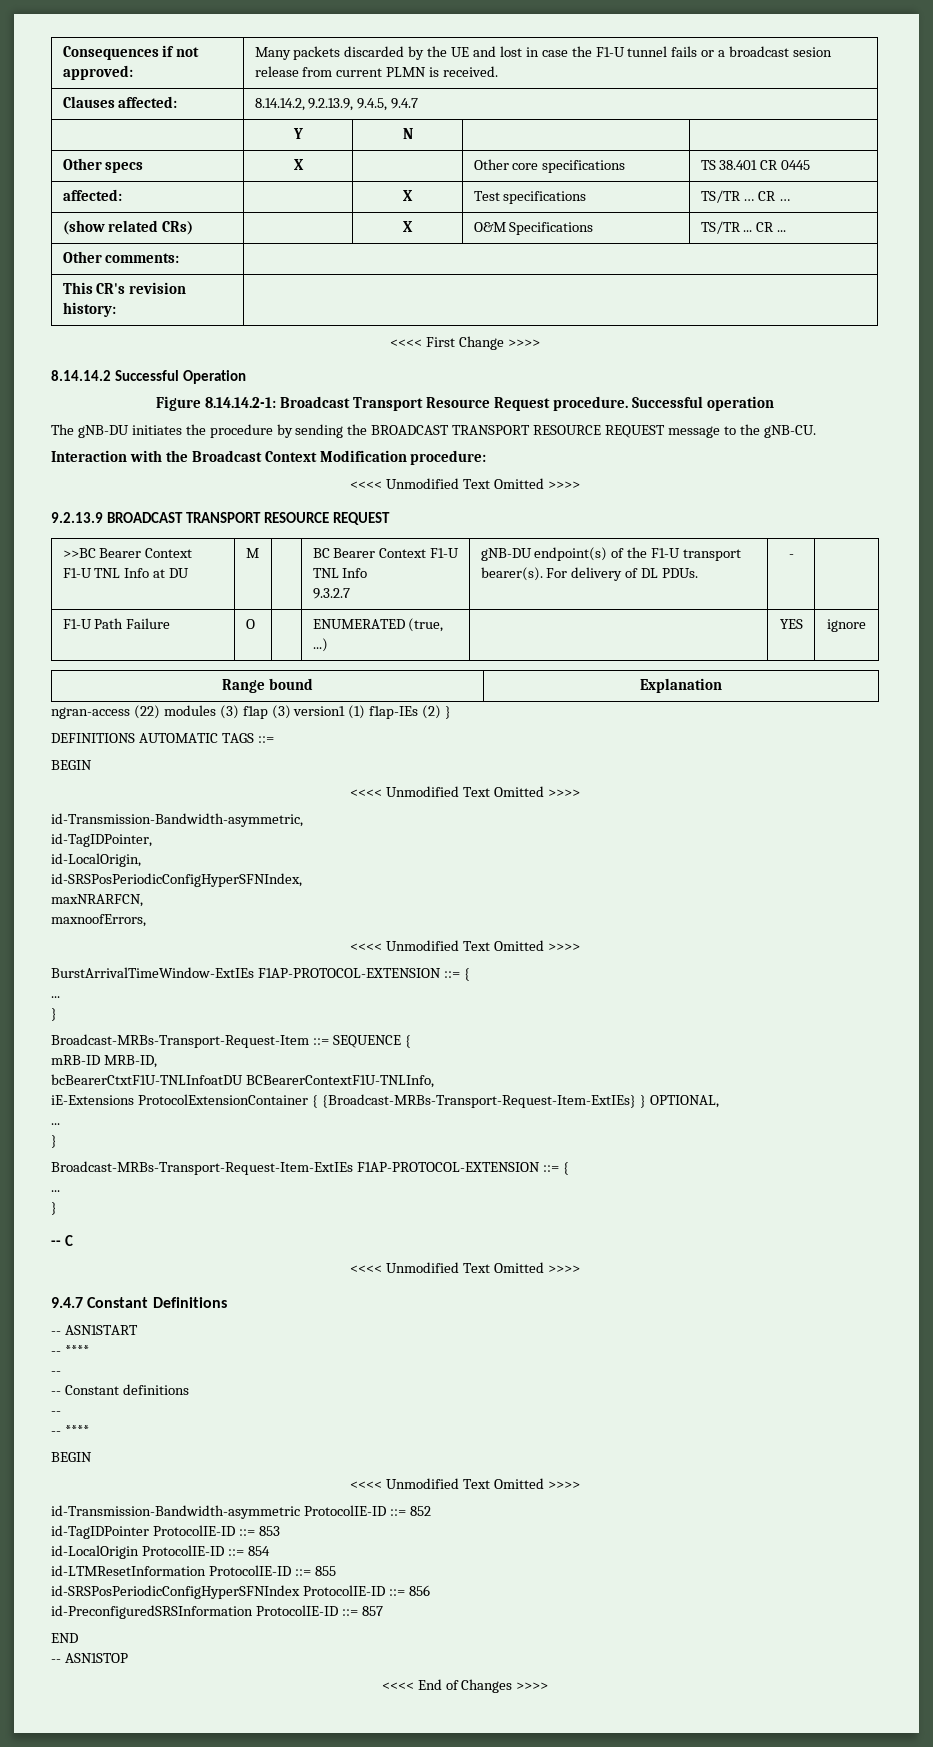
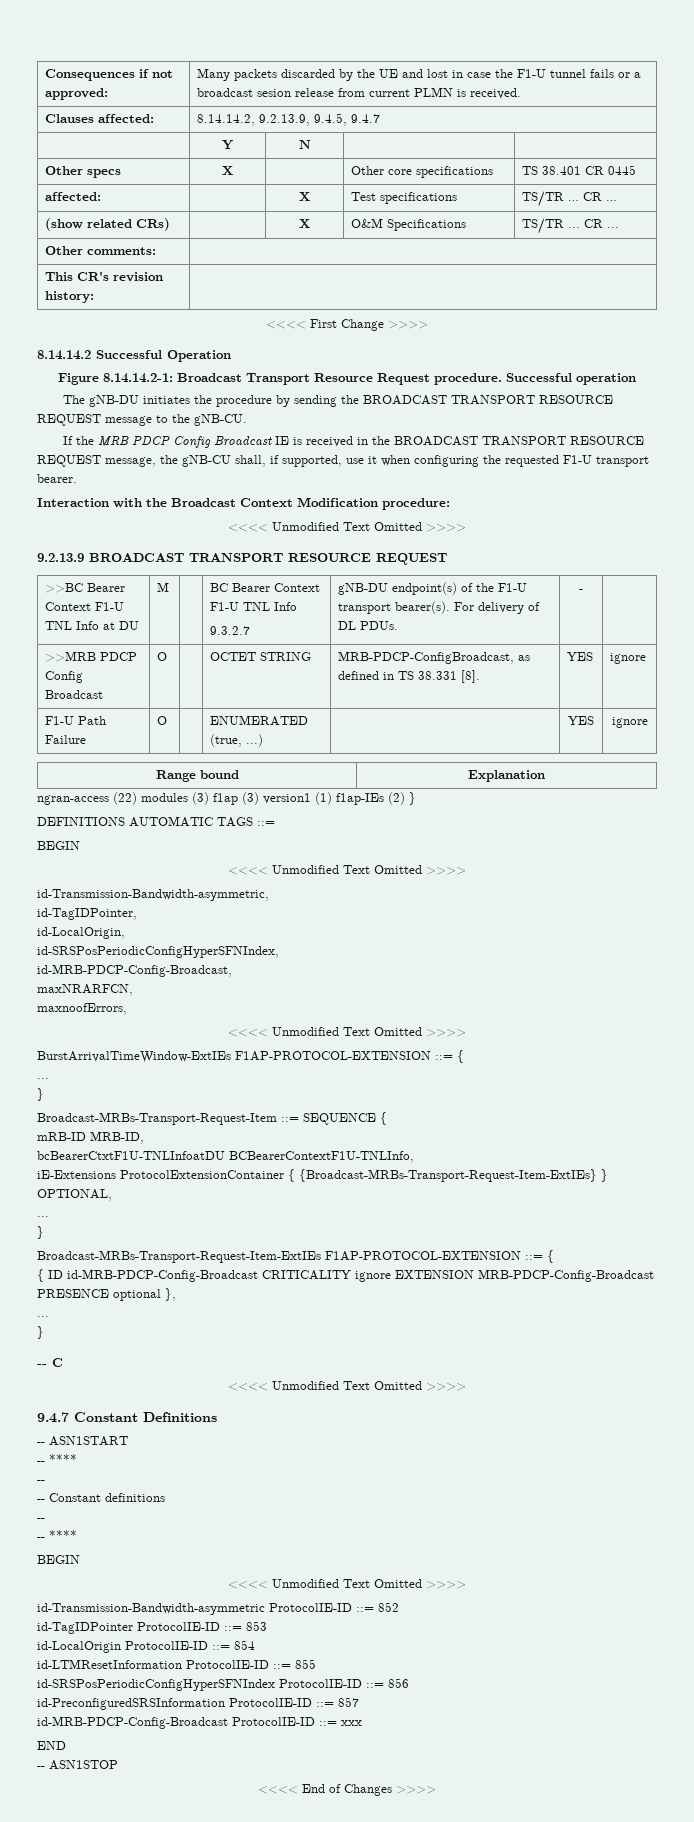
(816, 431) none -> [63,436,645,448] [37,455,649,467] [37,474,77,483] // If the MRB PDCP Config Broadcast IE is received in the BROADCAST TRANSPORT RESOURCE REQUEST message, the gNB-CU shall, if supported, use it when configuring the requested F1-U transport bearer.
(794, 556) none -> [45,651,138,662] [45,671,84,683] [45,690,104,699] [157,652,168,661] [210,652,312,661] [338,651,531,664] [338,670,481,683] [567,652,594,661] [610,653,647,664] // >>MRB PDCP Config Broadcast | O | | OCTET STRING | MRB-PDCP-ConfigBroadcast, as defined in TS 38.331 [8]. | YES | ignore
(302, 880) none -> [37,964,232,977] // id-MRB-PDCP-Config-Broadcast,
(569, 1168) none -> [37,1269,654,1282] [37,1288,176,1301] // { ID id-MRB-PDCP-Config-Broadcast CRITICALITY ignore EXTENSION MRB-PDCP-Config-Broadcast PRESENCE optional },
(383, 1611) none -> [37,1716,362,1729] // id-MRB-PDCP-Config-Broadcast ProtocolIE-ID ::= xxx

